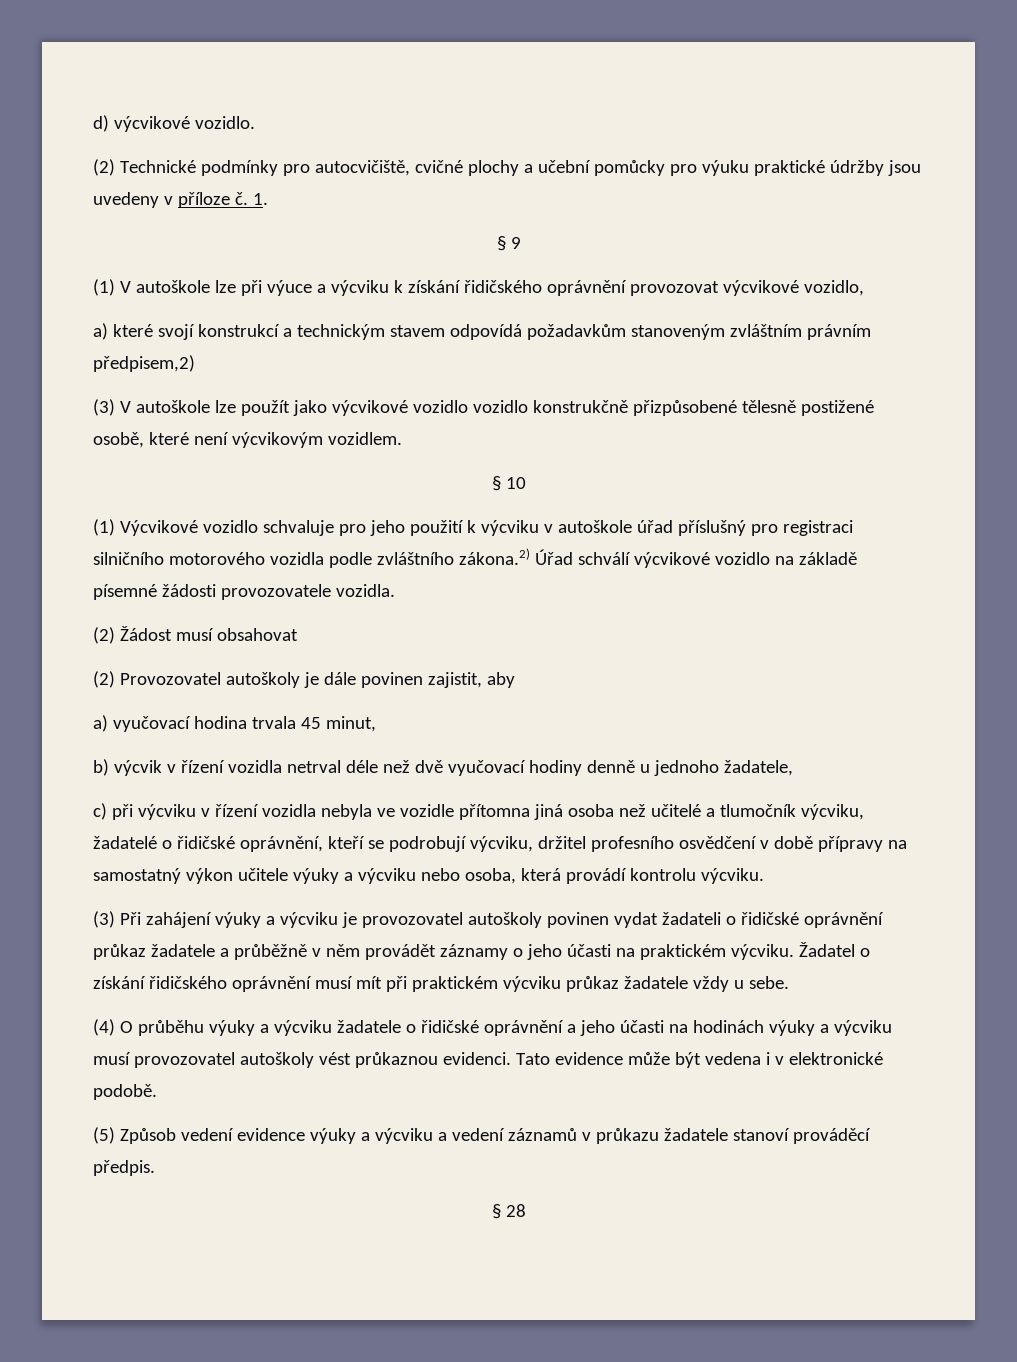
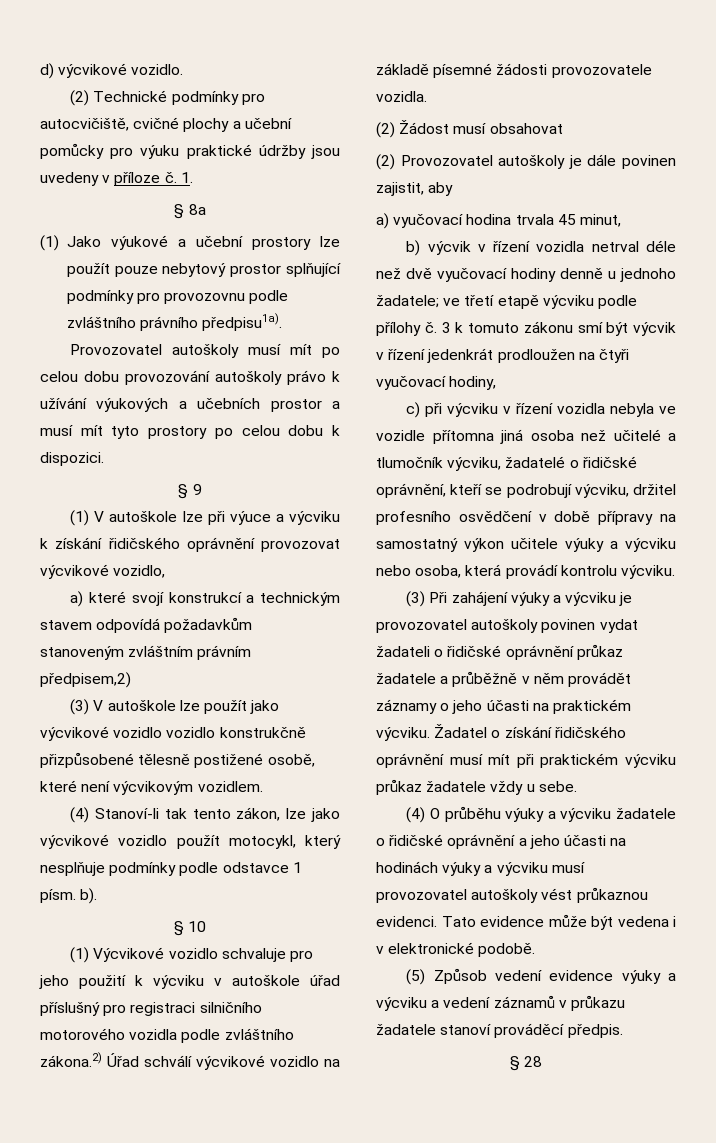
(268, 199) none -> [174,204,206,219] [40,235,340,251] [66,263,341,277] [66,290,289,304] [66,313,283,331] [70,344,340,358] [40,370,340,385] [40,397,340,412] [40,425,340,439] [40,452,104,466] // § 8a // (1) Jako výukové a učební prostory lze použít pouze nebytový prostor splňující podmínky pro provozovnu podle zvláštního právního předpisu1a). // Provozovatel autoškoly musí mít po celou dobu provozování autoškoly právo k užívání výukových a učebních prostor a musí mít tyto prostory po celou dobu k dispozici.
(402, 438) none -> [70,807,340,823] [40,834,341,849] [40,862,302,876] [40,888,98,904] // (4) Stanoví-li tak tento zákon, lze jako výcvikové vozidlo použít motocykl, který nesplňuje podmínky podle odstavce 1 písm. b).
[723,760,793,776] žadatele, -> [376,295,637,309] [376,321,676,336] [376,348,629,363] [376,376,497,390] žadatele; ve třetí etapě výcviku podle přílohy č. 3 k tomuto zákonu smí být výcvik v řízení jedenkrát prodloužen na čtyři vyučovací hodiny,

